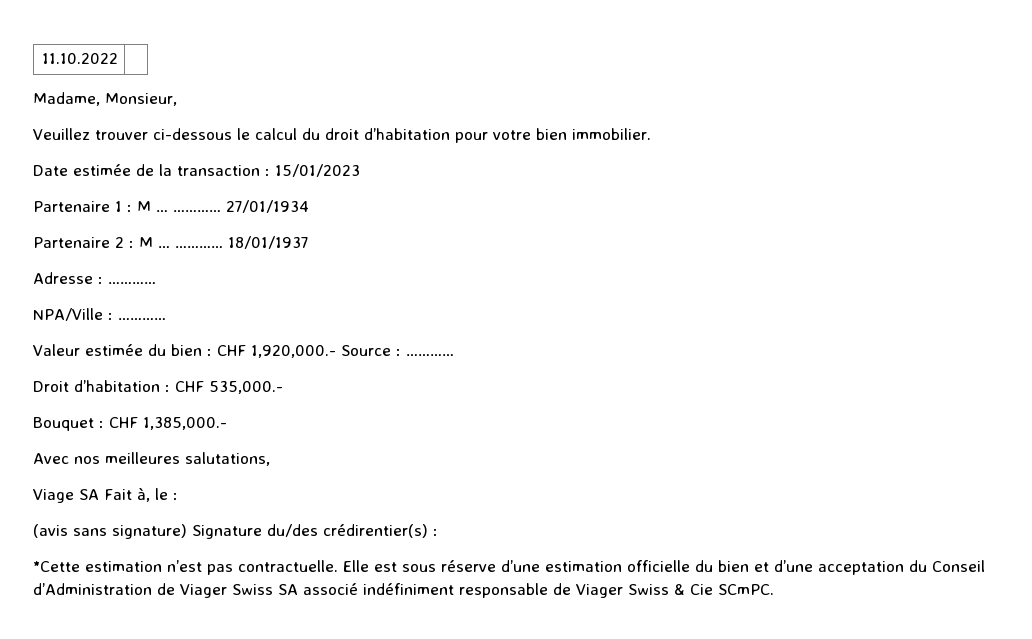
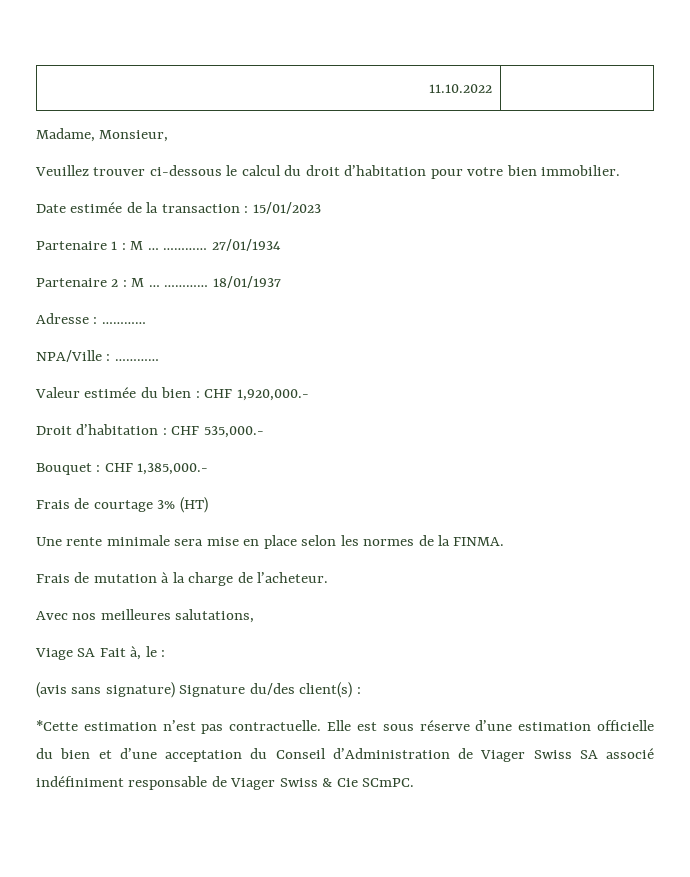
[340,345,454,356] Source : ………… -> (309, 395) none
(227, 423) none -> [36,497,208,513] [36,535,505,549] [36,572,329,586] // Frais de courtage 3% (HT) // Une rente minimale sera mise en place selon les normes de la FINMA. // Frais de mutation à la charge de l’acheteur.
[323,524,428,538] crédirentier(s) -> [299,682,353,698] client(s)

